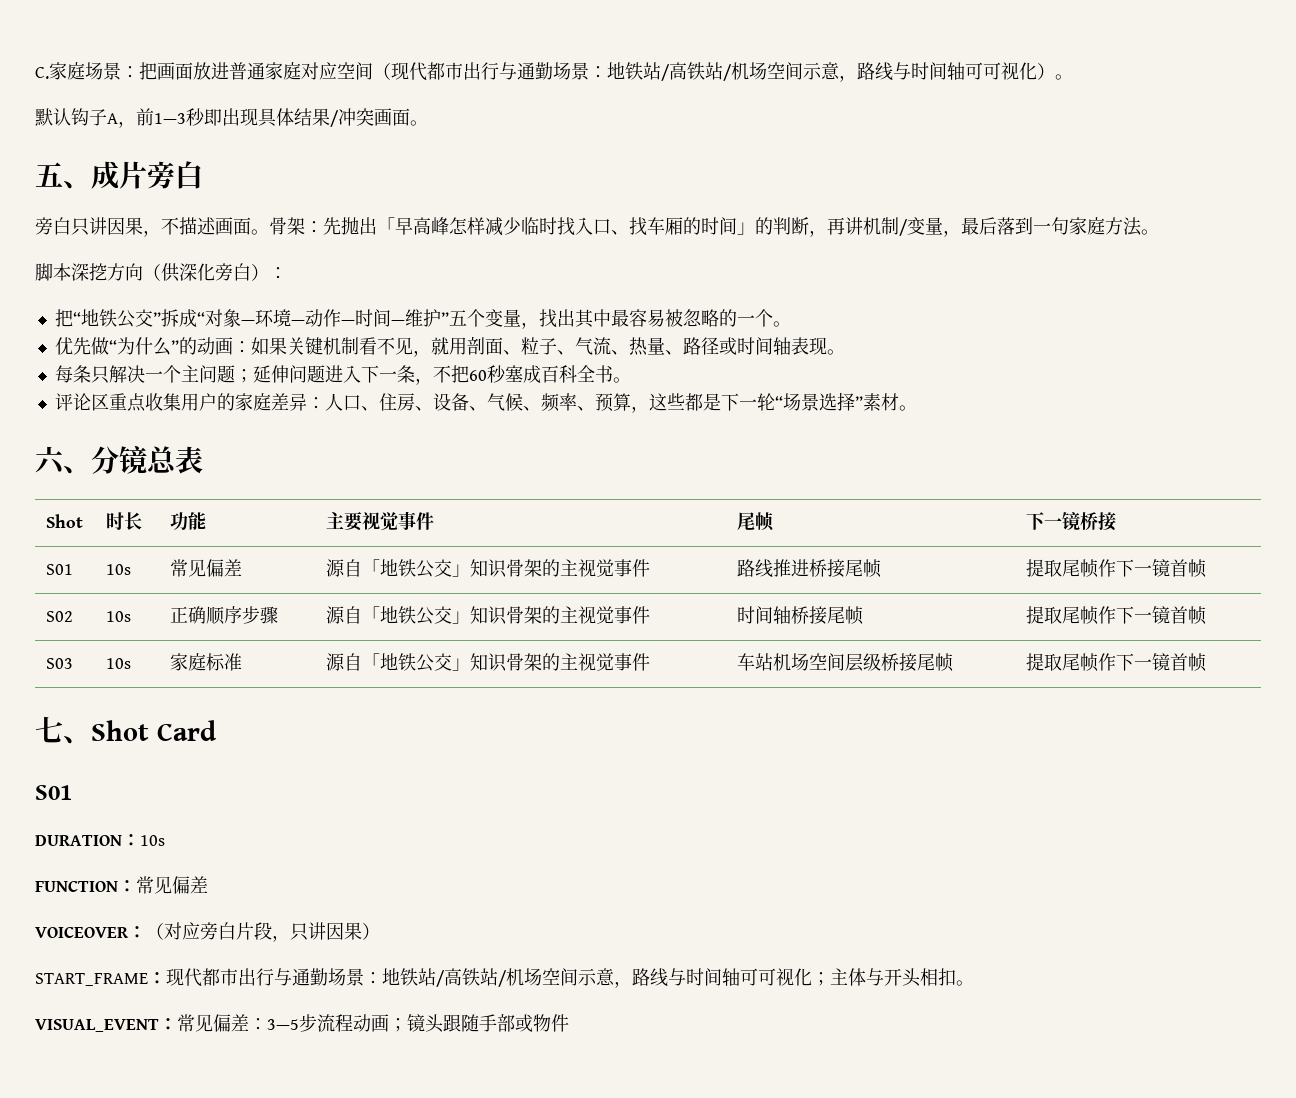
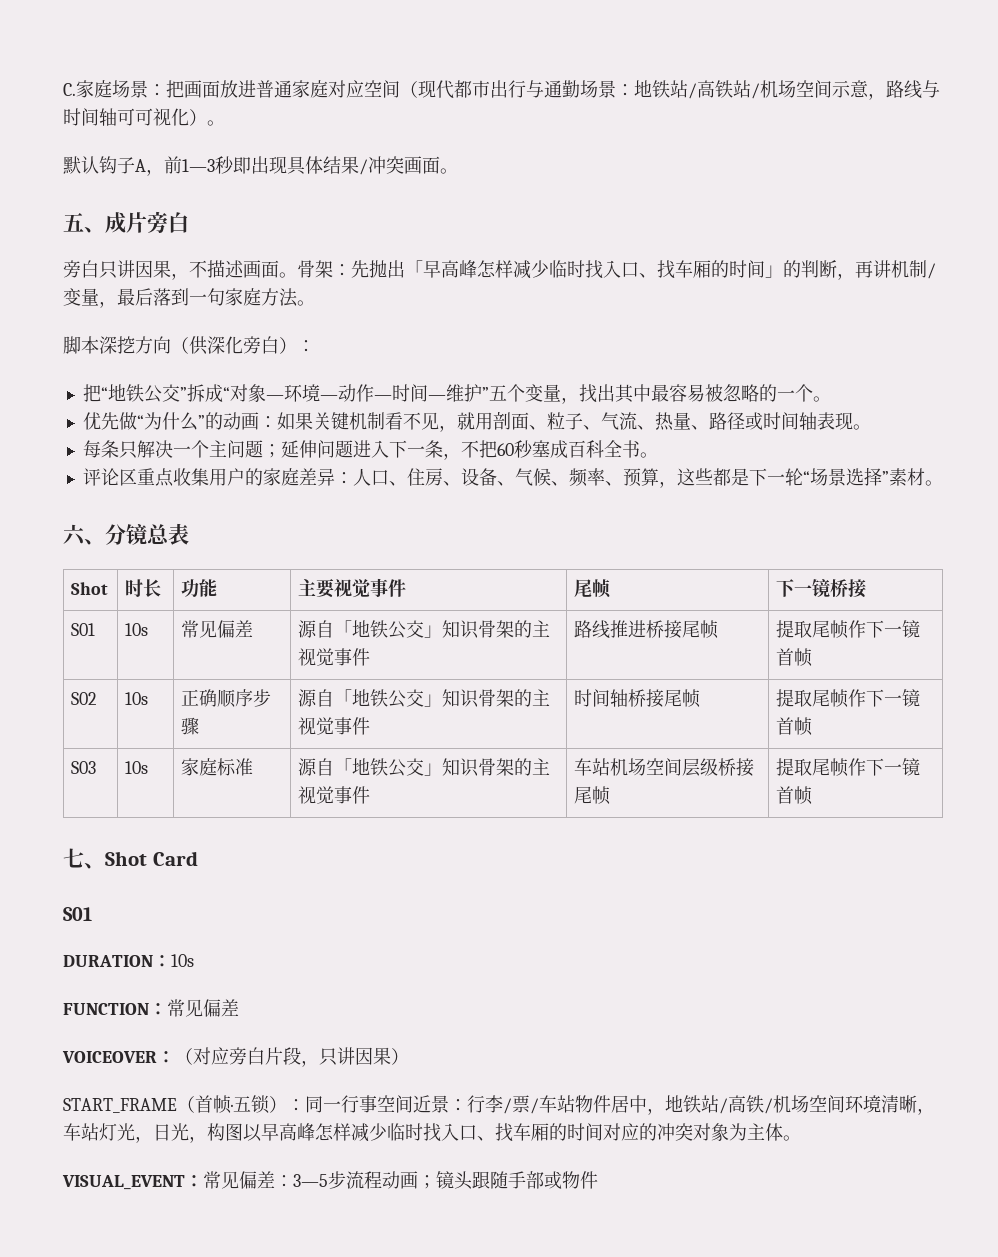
[148,968,956,988] ：现代都市出行与通勤场景：地铁站/高铁站/机场空间示意，路线与时间轴可可视化；主体与开头相扣 -> [177,1095,935,1115] [63,1123,783,1143] （首帧·五锁）：同一行事空间近景：行李/票/车站物件居中，地铁站/高铁/机场空间环境清晰，车站灯光，日光，构图以早高峰怎样减少临时找入口、找车厢的时间对应的冲突对象为主体

